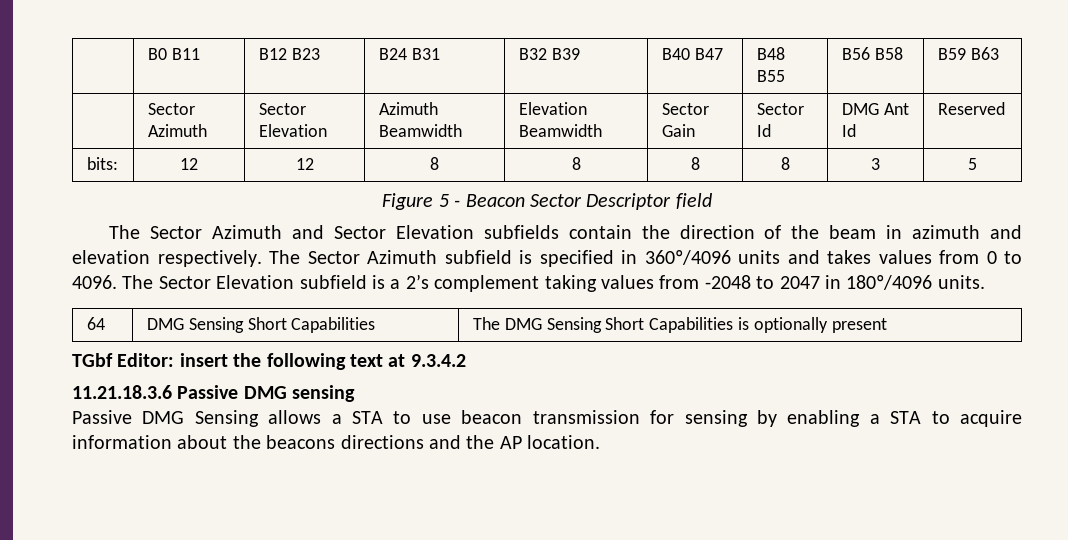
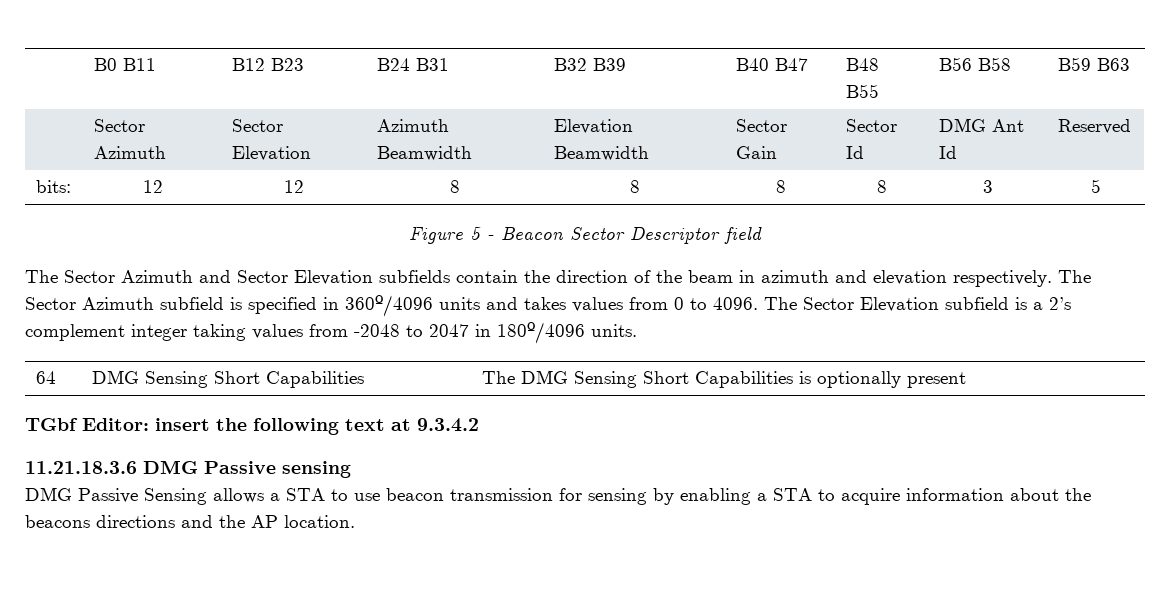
(540, 283) none -> [131,324,187,341] integer
[177,385,287,399] Passive DMG -> [143,460,276,474] DMG Passive
[72,410,185,424] Passive DMG -> [25,487,138,503] DMG Passive

